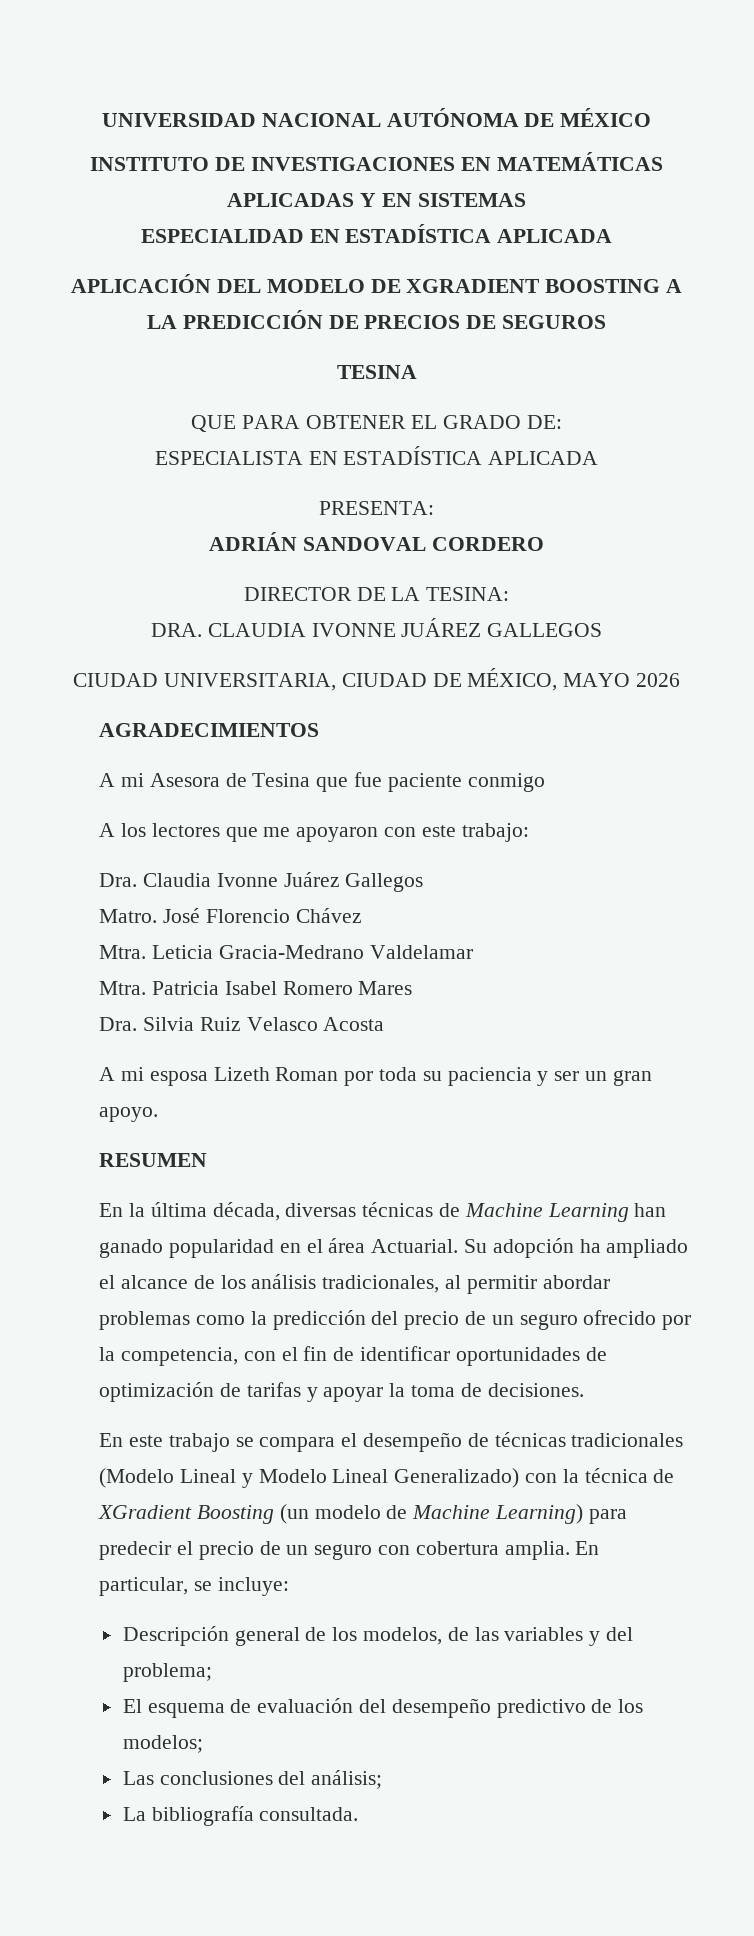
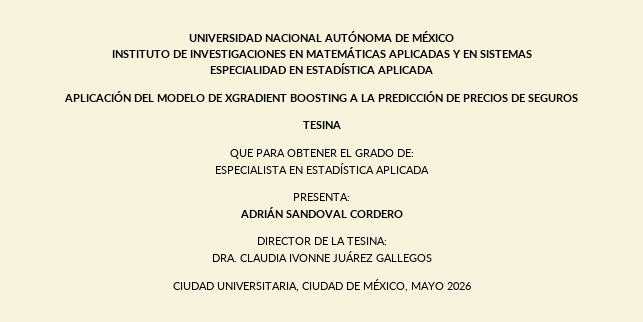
[99,723,320,737] [99,772,545,792] [99,823,529,842] [99,872,424,892] [99,908,362,923] [99,945,473,959] [99,981,413,995] [99,1017,385,1031] [99,1067,652,1086] [99,1107,159,1122] [99,1153,208,1167] [99,1202,667,1222] [99,1238,689,1258] [99,1274,610,1294] [99,1310,692,1330] [99,1346,607,1366] [99,1382,584,1402] [99,1432,684,1452] [99,1468,675,1488] [98,1504,627,1524] [99,1541,600,1560] [99,1577,289,1596] [122,1626,634,1646] [122,1663,212,1682] [122,1698,644,1718] [122,1735,203,1753] [122,1770,383,1789] [122,1806,359,1826] // AGRADECIMIENTOS // A mi Asesora de Tesina que fue paciente conmigo // A los lectores que me apoyaron con este trabajo: // Dra. Claudia Ivonne Juárez Gallegos // Matro. José Florencio Chávez // Mtra. Leticia Gracia-Medrano Valdelamar // Mtra. Patricia Isabel Romero Mares // Dra. Silvia Ruiz Velasco Acosta // A mi esposa Lizeth Roman por toda su paciencia y ser un gran apoyo. // RESUMEN // En la última década, diversas técnicas de Machine Learning han ganado popularidad en el área Actuarial. Su adopción ha ampliado el alcance de los análisis tradicionales, al permitir abordar problemas como la predicción del precio de un seguro ofrecido por la competencia, con el fin de identificar oportunidades de optimización de tarifas y apoyar la toma de decisiones. // En este trabajo se compara el desempeño de técnicas tradicionales (Modelo Lineal y Modelo Lineal Generalizado) con la técnica de XGradient Boosting (un modelo de Machine Learning) para predecir el precio de un seguro con cobertura amplia. En particular, se incluye: // Descripción general de los modelos, de las variables y del problema; // El esquema de evaluación del desempeño predictivo de los modelos; // Las conclusiones del análisis; // La bibliografía consultada. -> (471, 286) none

